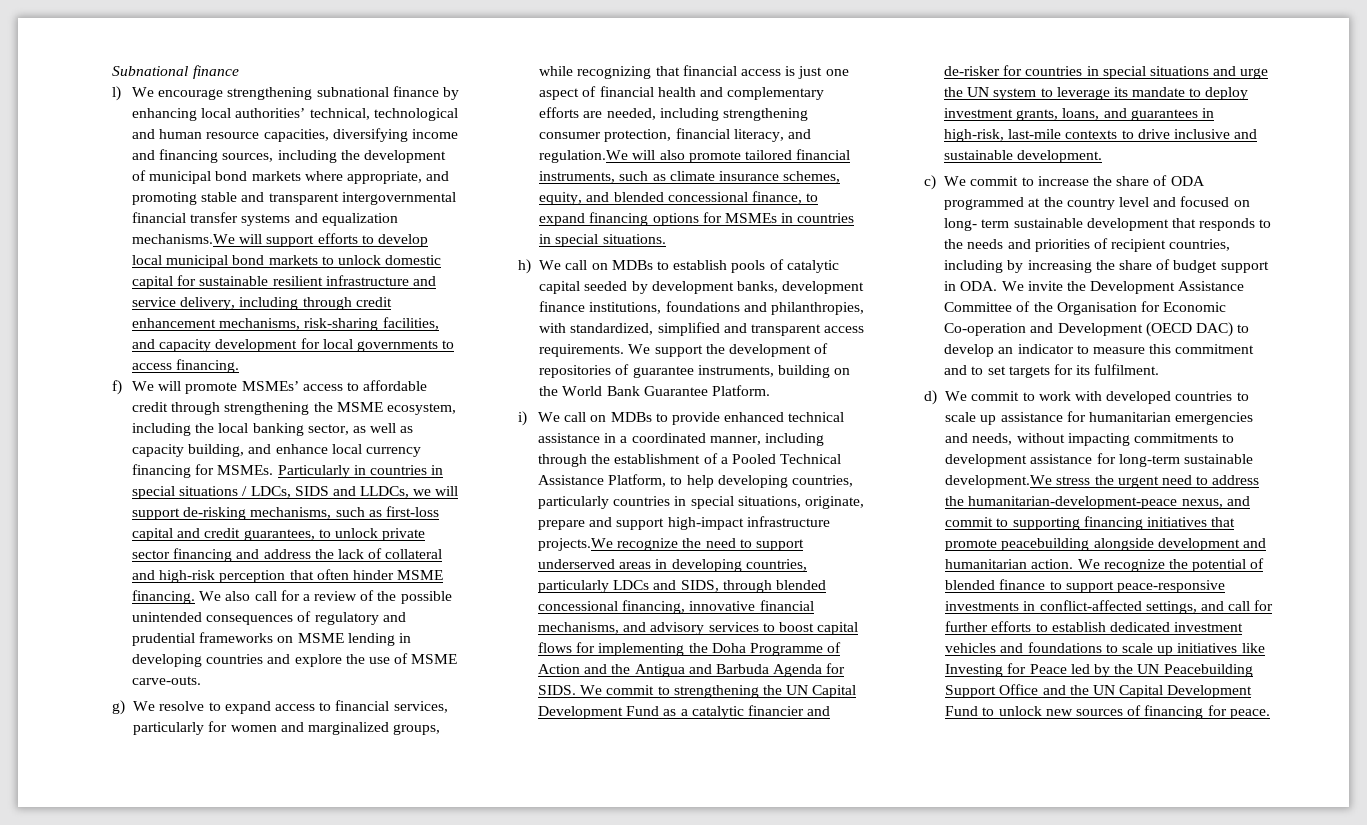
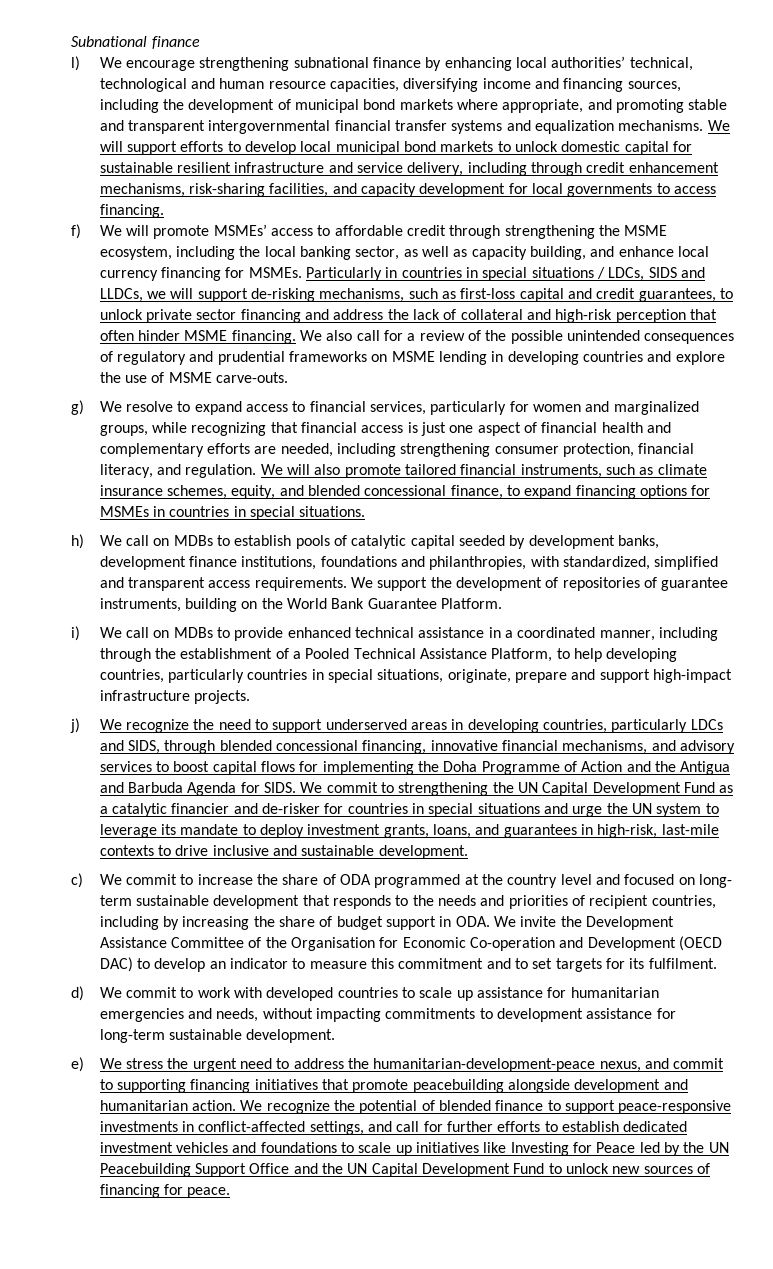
[131,234,235,244] mechanisms.We -> [618,120,730,131] mechanisms. We
[539,150,629,163] regulation.We -> [185,464,283,478] regulation. We
[537,538,613,551] projects.We -> [194,690,251,704] [70,718,122,733] projects. // j) We
[945,475,1053,488] development.We -> [246,1029,336,1043] [71,1057,122,1072] development. // e) We

